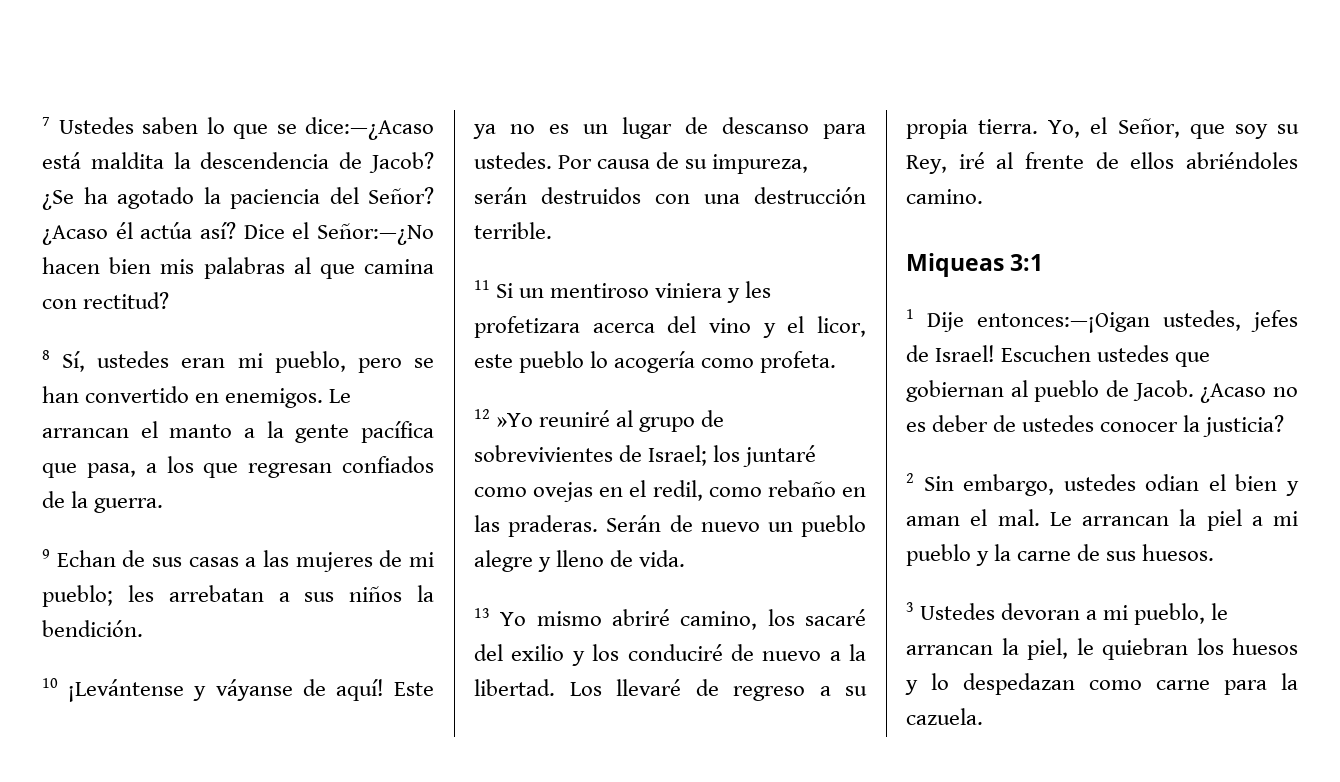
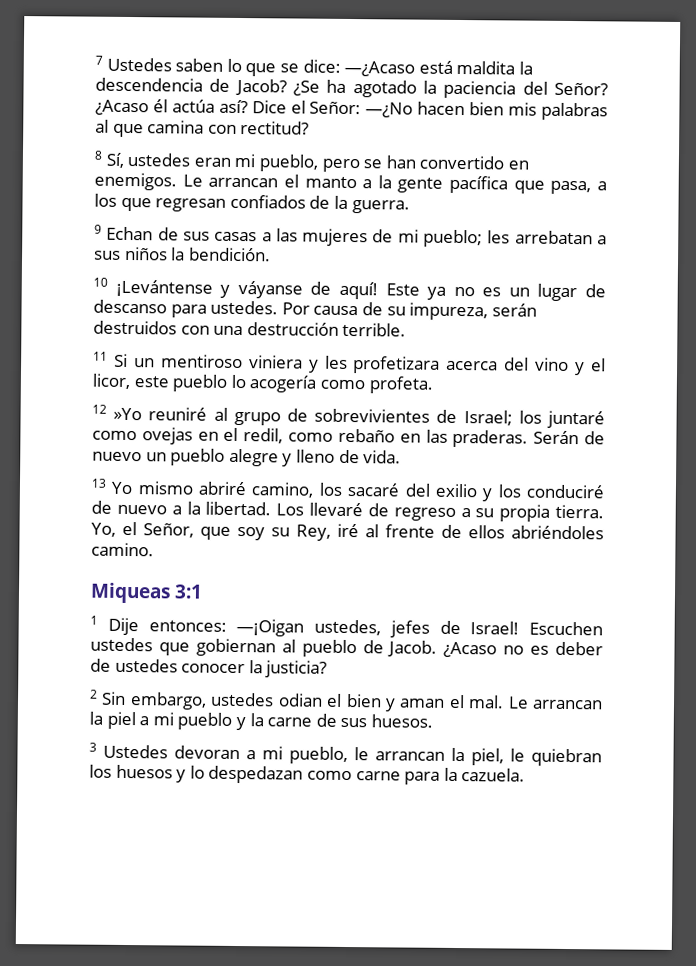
[305,117,434,140] dice:—¿Acaso -> [302,59,416,77] dice: —¿Acaso
[317,223,434,245] Señor:—¿No -> [309,101,414,118] Señor: —¿No
[977,312,1150,333] entonces:—¡Oigan -> [148,618,305,637] entonces: —¡Oigan

